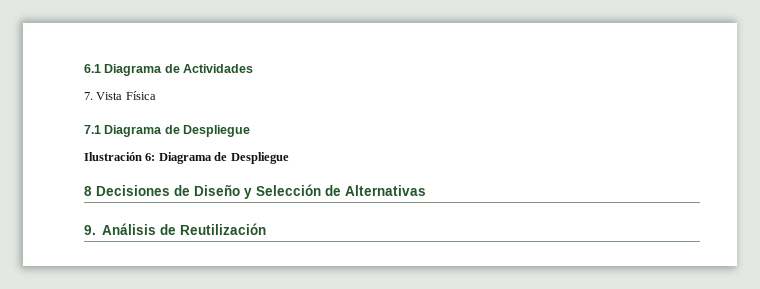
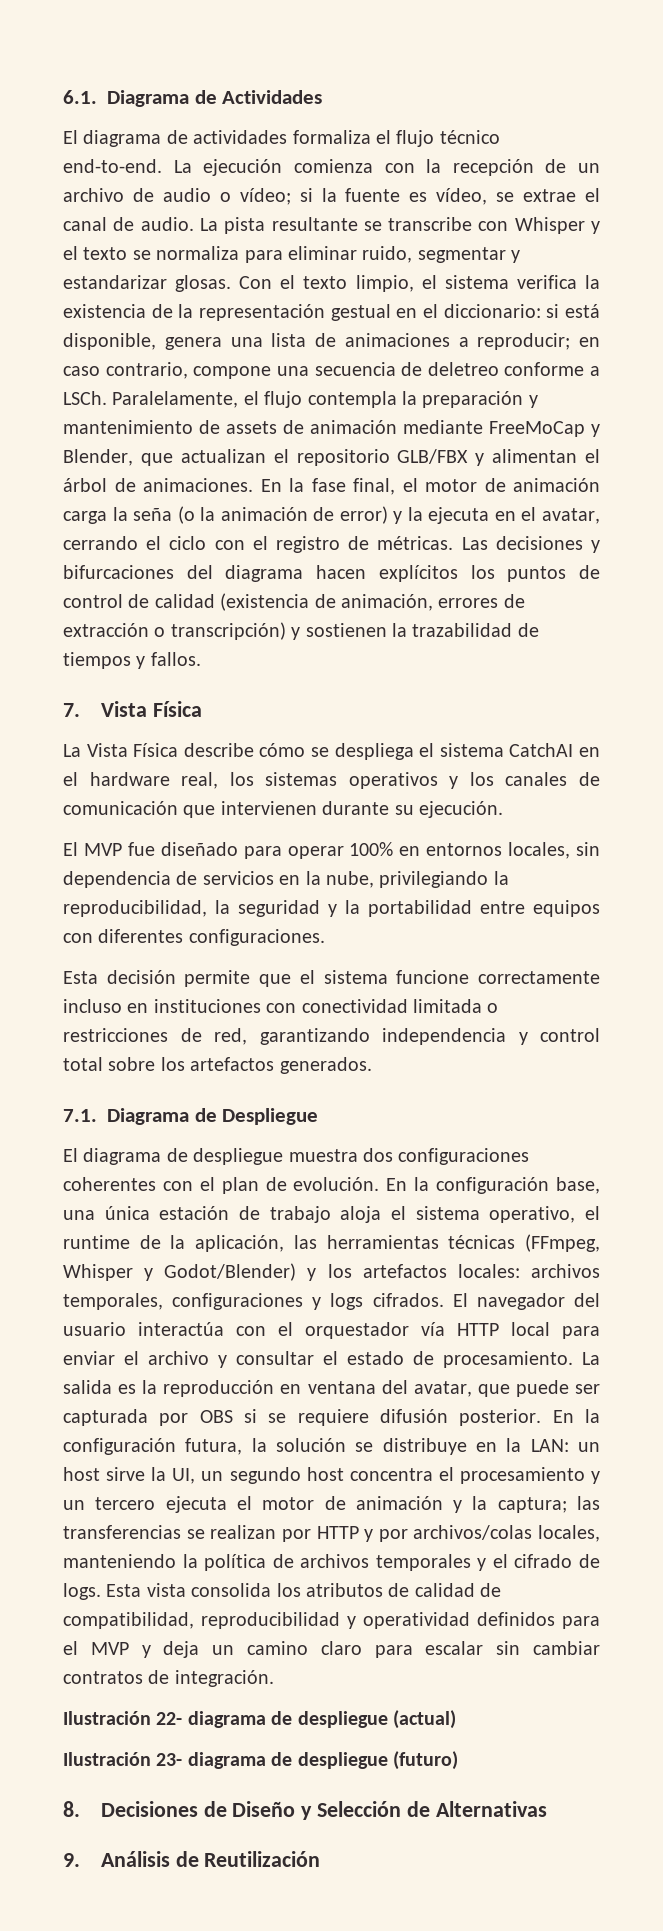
[84,64,101,73] 6.1 -> [63,90,97,104] 6.1.
[84,91,156,100] [84,125,251,137] [84,152,289,164] [84,186,92,196] 7. Vista Física // 7.1 Diagrama de Despliegue // Ilustración 6: Diagrama de Despliegue // 8 -> [63,130,500,147] [63,159,600,176] [63,188,601,205] [63,217,600,234] [63,246,521,263] [63,275,600,292] [63,304,601,321] [63,333,600,350] [63,362,600,379] [63,391,538,408] [63,420,600,437] [63,449,600,466] [63,478,600,495] [63,506,600,524] [63,536,600,553] [63,565,600,582] [63,593,525,611] [63,622,539,640] [63,652,201,669] [63,701,202,717] [63,743,601,760] [63,772,600,789] [63,801,503,818] [63,842,600,859] [63,871,509,888] [63,900,600,917] [63,929,325,946] [63,970,600,987] [63,999,499,1013] [63,1028,600,1045] [63,1057,372,1074] [63,1108,319,1125] [63,1148,530,1165] [63,1177,601,1194] [63,1206,600,1223] [63,1234,600,1252] [63,1263,600,1281] [63,1293,601,1310] [63,1322,600,1339] [63,1351,600,1368] [63,1380,601,1397] [63,1409,600,1426] [63,1438,600,1455] [63,1467,601,1484] [63,1496,600,1513] [63,1525,600,1542] [63,1554,600,1571] [63,1583,502,1600] [63,1612,600,1629] [63,1641,600,1658] [63,1670,274,1687] [63,1710,456,1729] [63,1751,458,1770] [63,1801,80,1817] El diagrama de actividades formaliza el flujo técnico end-to-end. La ejecución comienza con la recepción de un archivo de audio o vídeo; si la fuente es vídeo, se extrae el canal de audio. La pista resultante se transcribe con Whisper y el texto se normaliza para eliminar ruido, segmentar y estandarizar glosas. Con el texto limpio, el sistema verifica la existencia de la representación gestual en el diccionario: si está disponible, genera una lista de animaciones a reproducir; en caso contrario, compone una secuencia de deletreo conforme a LSCh. Paralelamente, el flujo contempla la preparación y mantenimiento de assets de animación mediante FreeMoCap y Blender, que actualizan el repositorio GLB/FBX y alimentan el árbol de animaciones. En la fase final, el motor de animación carga la seña (o la animación de error) y la ejecuta en el avatar, cerrando el ciclo con el registro de métricas. Las decisiones y bifurcaciones del diagrama hacen explícitos los puntos de control de calidad (existencia de animación, errores de extracción o transcripción) y sostienen la trazabilidad de tiempos y fallos. // 7. Vista Física // La Vista Física describe cómo se despliega el sistema CatchAI en el hardware real, los sistemas operativos y los canales de comunicación que intervienen durante su ejecución. // El MVP fue diseñado para operar 100% en entornos locales, sin dependencia de servicios en la nube, privilegiando la reproducibilidad, la seguridad y la portabilidad entre equipos con diferentes configuraciones. // Esta decisión permite que el sistema funcione correctamente incluso en instituciones con conectividad limitada o restricciones de red, garantizando independencia y control total sobre los artefactos generados. // 7.1. Diagrama de Despliegue // El diagrama de despliegue muestra dos configuraciones coherentes con el plan de evolución. En la configuración base, una única estación de trabajo aloja el sistema operativo, el runtime de la aplicación, las herramientas técnicas (FFmpeg, Whisper y Godot/Blender) y los artefactos locales: archivos temporales, configuraciones y logs cifrados. El navegador del usuario interactúa con el orquestador vía HTTP local para enviar el archivo y consultar el estado de procesamiento. La salida es la reproducción en ventana del avatar, que puede ser capturada por OBS si se requiere difusión posterior. En la configuración futura, la solución se distribuye en la LAN: un host sirve la UI, un segundo host concentra el procesamiento y un tercero ejecuta el motor de animación y la captura; las transferencias se realizan por HTTP y por archivos/colas locales, manteniendo la política de archivos temporales y el cifrado de logs. Esta vista consolida los atributos de calidad de compatibilidad, reproducibilidad y operatividad definidos para el MVP y deja un camino claro para escalar sin cambiar contratos de integración. // Ilustración 22- diagrama de despliegue (actual) // Ilustración 23- diagrama de despliegue (futuro) // 8.

